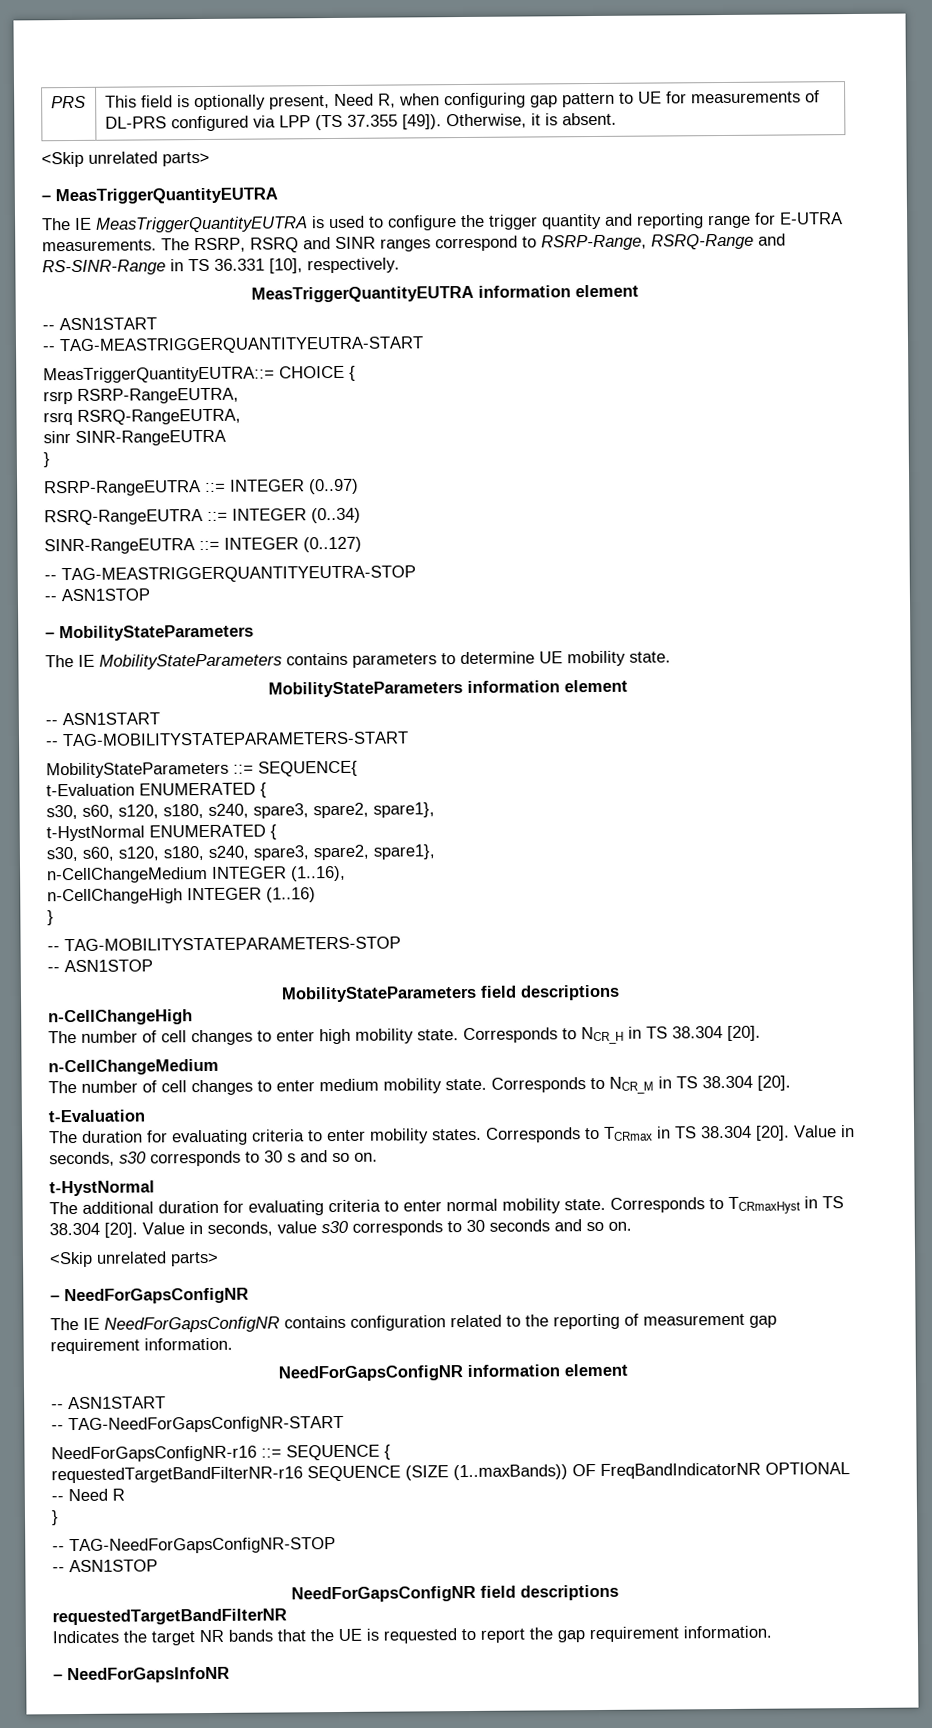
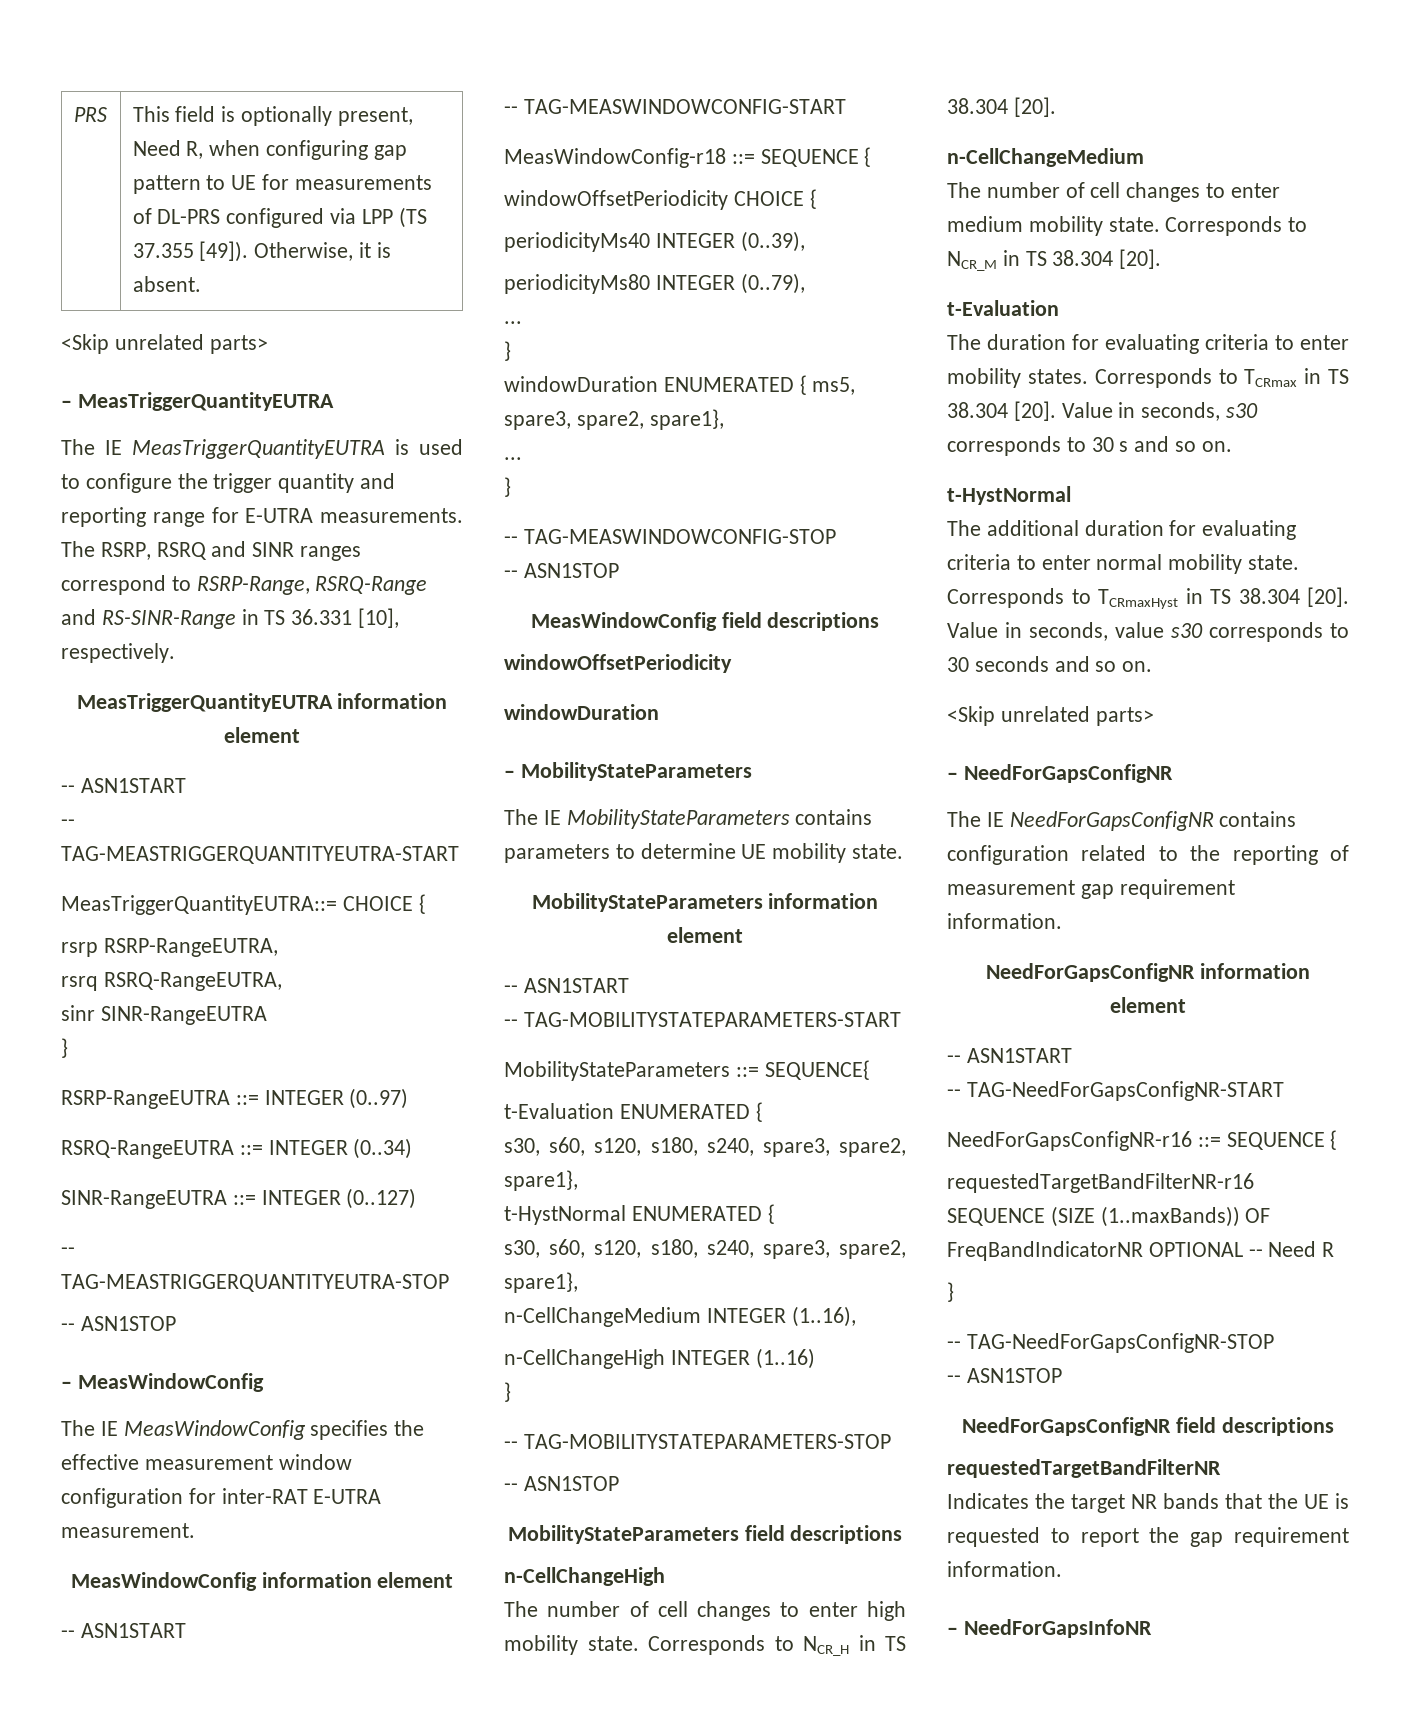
(150, 595) none -> [61,1373,264,1392] [61,1420,425,1440] [61,1454,352,1470] [61,1488,382,1508] [61,1523,195,1538] [70,1572,454,1591] [61,1623,186,1638] [504,99,846,114] [504,147,872,168] [504,189,817,210] [504,231,805,252] [504,273,805,294] [504,321,522,324] [504,341,511,361] [504,375,856,395] [504,409,724,430] [504,457,522,460] [504,477,511,497] [504,529,836,544] [504,563,619,578] [530,612,880,631] [504,654,732,673] [504,704,659,720] // – MeasWindowConfig // The IE MeasWindowConfig specifies the effective measurement window configuration for inter-RAT E-UTRA measurement. // MeasWindowConfig information element // -- ASN1START // -- TAG-MEASWINDOWCONFIG-START // MeasWindowConfig-r18 ::= SEQUENCE { // windowOffsetPeriodicity CHOICE { // periodicityMs40 INTEGER (0..39), // periodicityMs80 INTEGER (0..79), // ... // } // windowDuration ENUMERATED { ms5, spare3, spare2, spare1}, // ... // } // -- TAG-MEASWINDOWCONFIG-STOP // -- ASN1STOP // MeasWindowConfig field descriptions // windowOffsetPeriodicity // windowDuration

